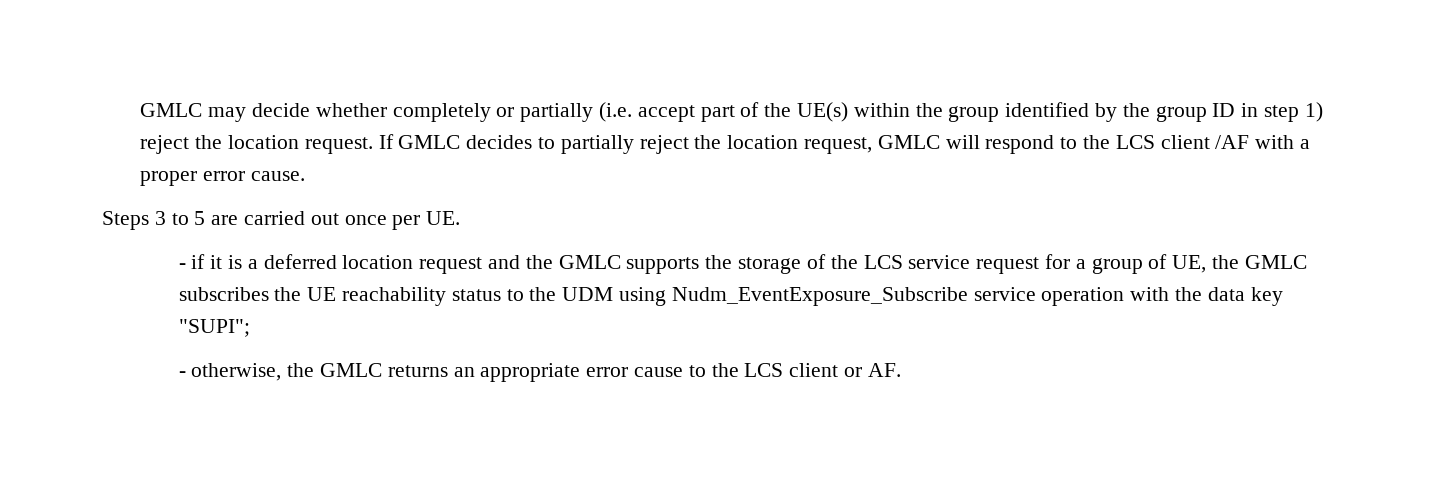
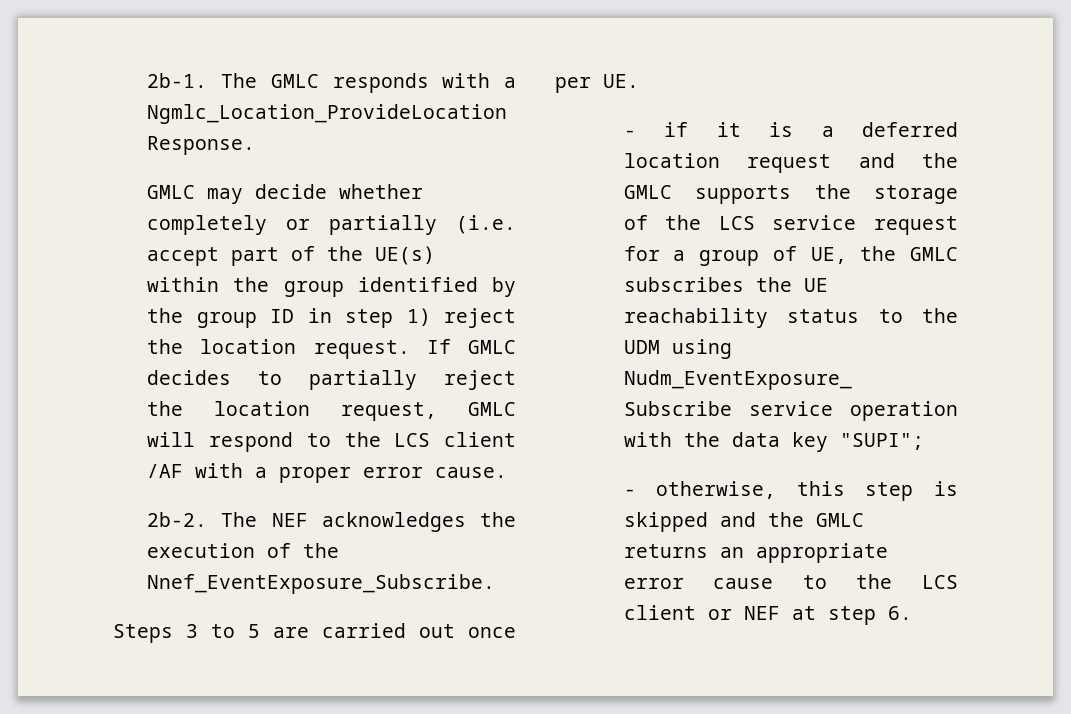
(140, 110) none -> [147,73,516,93] [147,104,508,124] [147,136,256,155] 2b-1. The GMLC responds with a Ngmlc_Location_ProvideLocation Response. //
(305, 176) none -> [147,512,516,532] [147,543,340,558] [147,574,496,594] // 2b-2. The NEF acknowledges the execution of the Nnef_EventExposure_Subscribe.
(282, 372) none -> [796,481,958,501] [623,512,756,532] this step is skipped and
[867,363,901,377] AF. -> [743,606,912,625] NEF at step 6.

